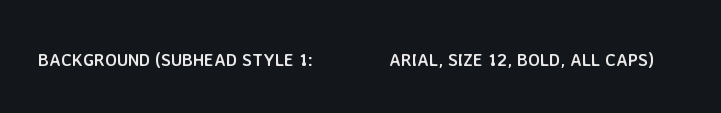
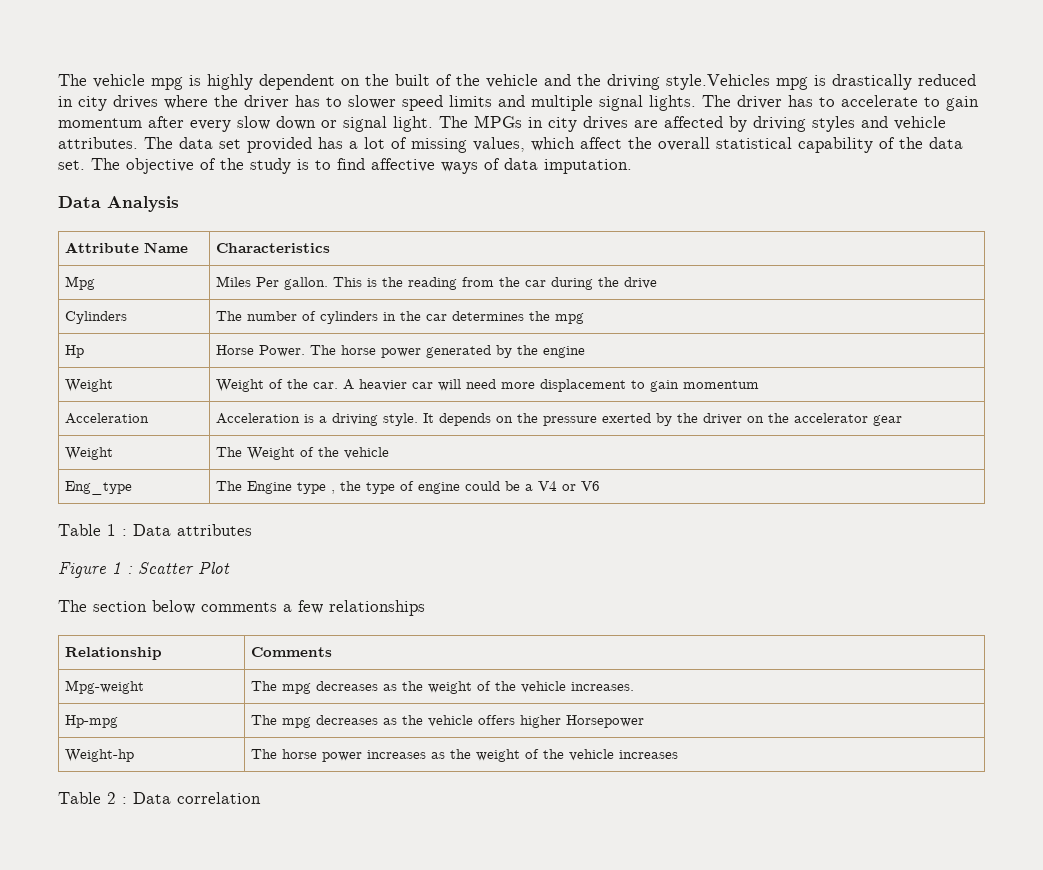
[38,52,654,68] BACKGROUND (SUBHEAD STYLE 1: ARIAL, SIZE 12, BOLD, ALL CAPS) -> [58,74,976,90] [58,95,979,111] [58,115,946,132] [58,137,963,153] [58,158,632,174] [58,196,179,212] [64,242,188,253] [215,243,330,253] [64,276,95,290] [215,276,657,290] [64,311,127,324] [215,311,584,324] [64,345,84,358] [215,345,585,358] [64,379,113,392] [215,379,759,392] [64,413,149,424] [215,413,902,426] [64,447,113,460] [215,447,389,460] [64,481,132,495] [215,481,600,494] [58,524,252,536] [58,562,230,578] [58,600,425,616] [64,647,162,660] [250,647,332,657] [64,680,144,694] [250,681,634,694] [64,715,118,728] [250,715,644,728] [64,749,134,762] [250,749,678,762] [58,792,261,804] The vehicle mpg is highly dependent on the built of the vehicle and the driving style.Vehicles mpg is drastically reduced in city drives where the driver has to slower speed limits and multiple signal lights. The driver has to accelerate to gain momentum after every slow down or signal light. The MPGs in city drives are affected by driving styles and vehicle attributes. The data set provided has a lot of missing values, which affect the overall statistical capability of the data set. The objective of the study is to find affective ways of data imputation. // Data Analysis // Attribute Name | Characteristics // Mpg | Miles Per gallon. This is the reading from the car during the drive // Cylinders | The number of cylinders in the car determines the mpg // Hp | Horse Power. The horse power generated by the engine // Weight | Weight of the car. A heavier car will need more displacement to gain momentum // Acceleration | Acceleration is a driving style. It depends on the pressure exerted by the driver on the accelerator gear // Weight | The Weight of the vehicle // Eng_type | The Engine type , the type of engine could be a V4 or V6 // Table 1 : Data attributes // Figure 1 : Scatter Plot // The section below comments a few relationships // Relationship | Comments // Mpg-weight | The mpg decreases as the weight of the vehicle increases. // Hp-mpg | The mpg decreases as the vehicle offers higher Horsepower // Weight-hp | The horse power increases as the weight of the vehicle increases // Table 2 : Data correlation

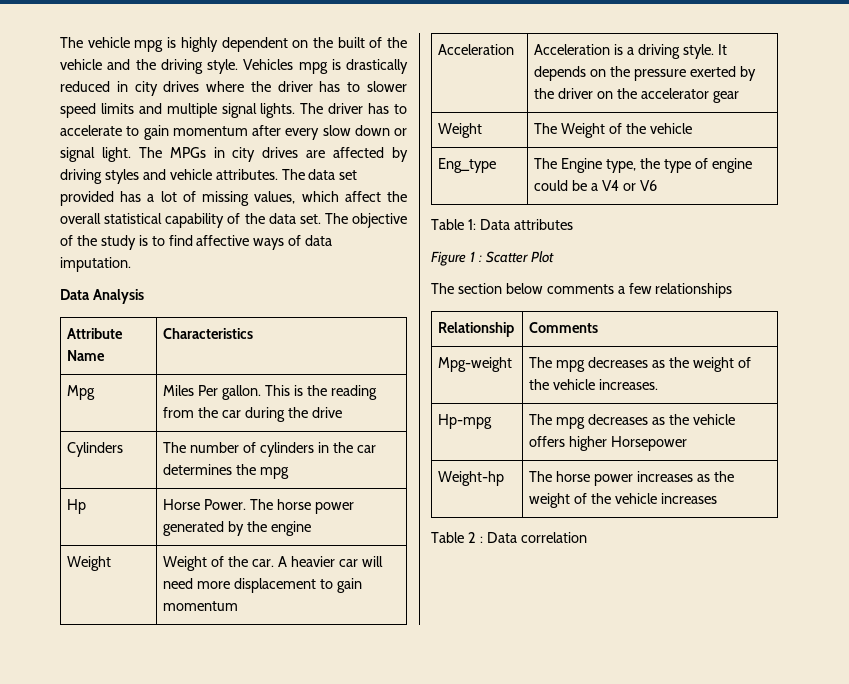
[666,74,770,90] style.Vehicles -> [207,59,294,74] style. Vehicles
[296,482,335,494] type , -> [606,159,637,173] type,
[107,524,127,536] 1 : -> [467,219,476,230] 1:

